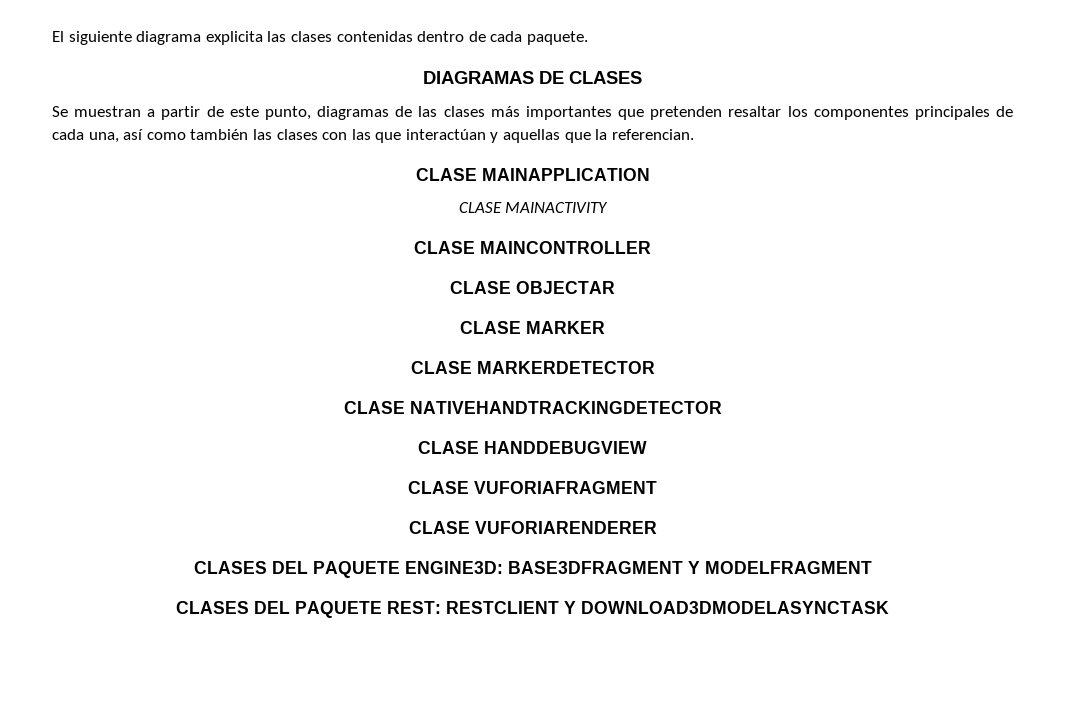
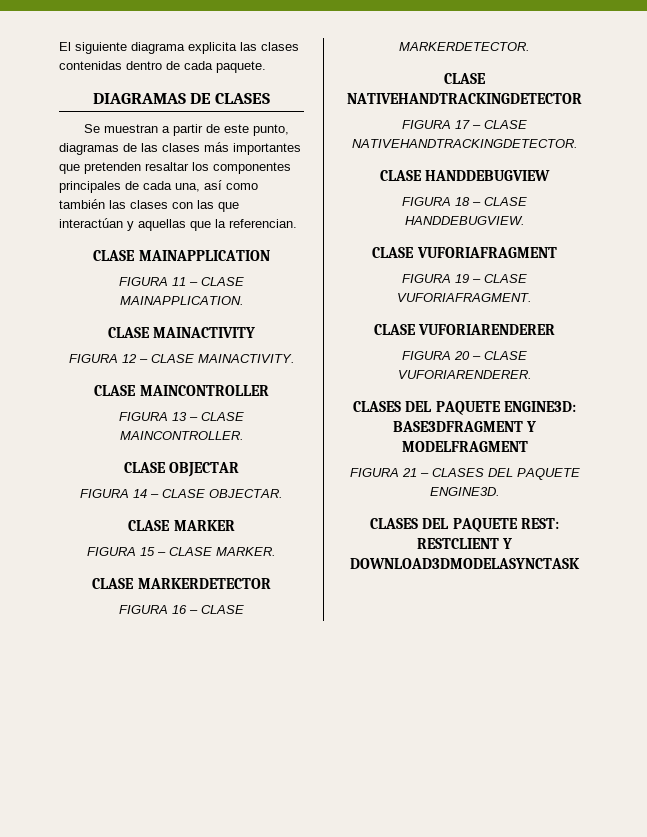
[458,202,609,213] [414,241,651,254] [450,281,615,294] [460,321,605,334] [410,361,655,374] [343,401,722,414] [418,441,647,454] [408,481,657,494] [408,521,657,534] CLASE MAINACTIVITY // CLASE MAINCONTROLLER // CLASE OBJECTAR // CLASE MARKER // CLASE MARKERDETECTOR // CLASE NATIVEHANDTRACKINGDETECTOR // CLASE HANDDEBUGVIEW // CLASE VUFORIAFRAGMENT // CLASE VUFORIARENDERER -> [119,277,244,286] [119,296,244,305] [107,327,256,338] [68,354,295,363] [94,385,269,396] [119,412,244,421] [119,431,244,440] [123,462,240,477] [80,489,283,498] [128,520,235,531] [87,547,276,556] [92,578,271,589] [119,605,244,614] [399,42,530,51] [444,73,486,84] [347,93,582,104] [402,120,527,129] [351,139,578,148] [379,170,551,181] [402,197,527,206] [404,216,525,225] [372,247,557,258] [402,274,527,283] [397,293,532,302] [373,324,556,335] [402,351,527,360] [397,370,532,379] FIGURA 11 – CLASE MAINAPPLICATION. // CLASE MAINACTIVITY // FIGURA 12 – CLASE MAINACTIVITY. // CLASE MAINCONTROLLER // FIGURA 13 – CLASE MAINCONTROLLER. // CLASE OBJECTAR // FIGURA 14 – CLASE OBJECTAR. // CLASE MARKER // FIGURA 15 – CLASE MARKER. // CLASE MARKERDETECTOR // FIGURA 16 – CLASE MARKERDETECTOR. // CLASE NATIVEHANDTRACKINGDETECTOR // FIGURA 17 – CLASE NATIVEHANDTRACKINGDETECTOR. // CLASE HANDDEBUGVIEW // FIGURA 18 – CLASE HANDDEBUGVIEW. // CLASE VUFORIAFRAGMENT // FIGURA 19 – CLASE VUFORIAFRAGMENT. // CLASE VUFORIARENDERER // FIGURA 20 – CLASE VUFORIARENDERER.
(872, 567) none -> [349,468,580,480] [429,487,500,496] // FIGURA 21 – CLASES DEL PAQUETE ENGINE3D.

